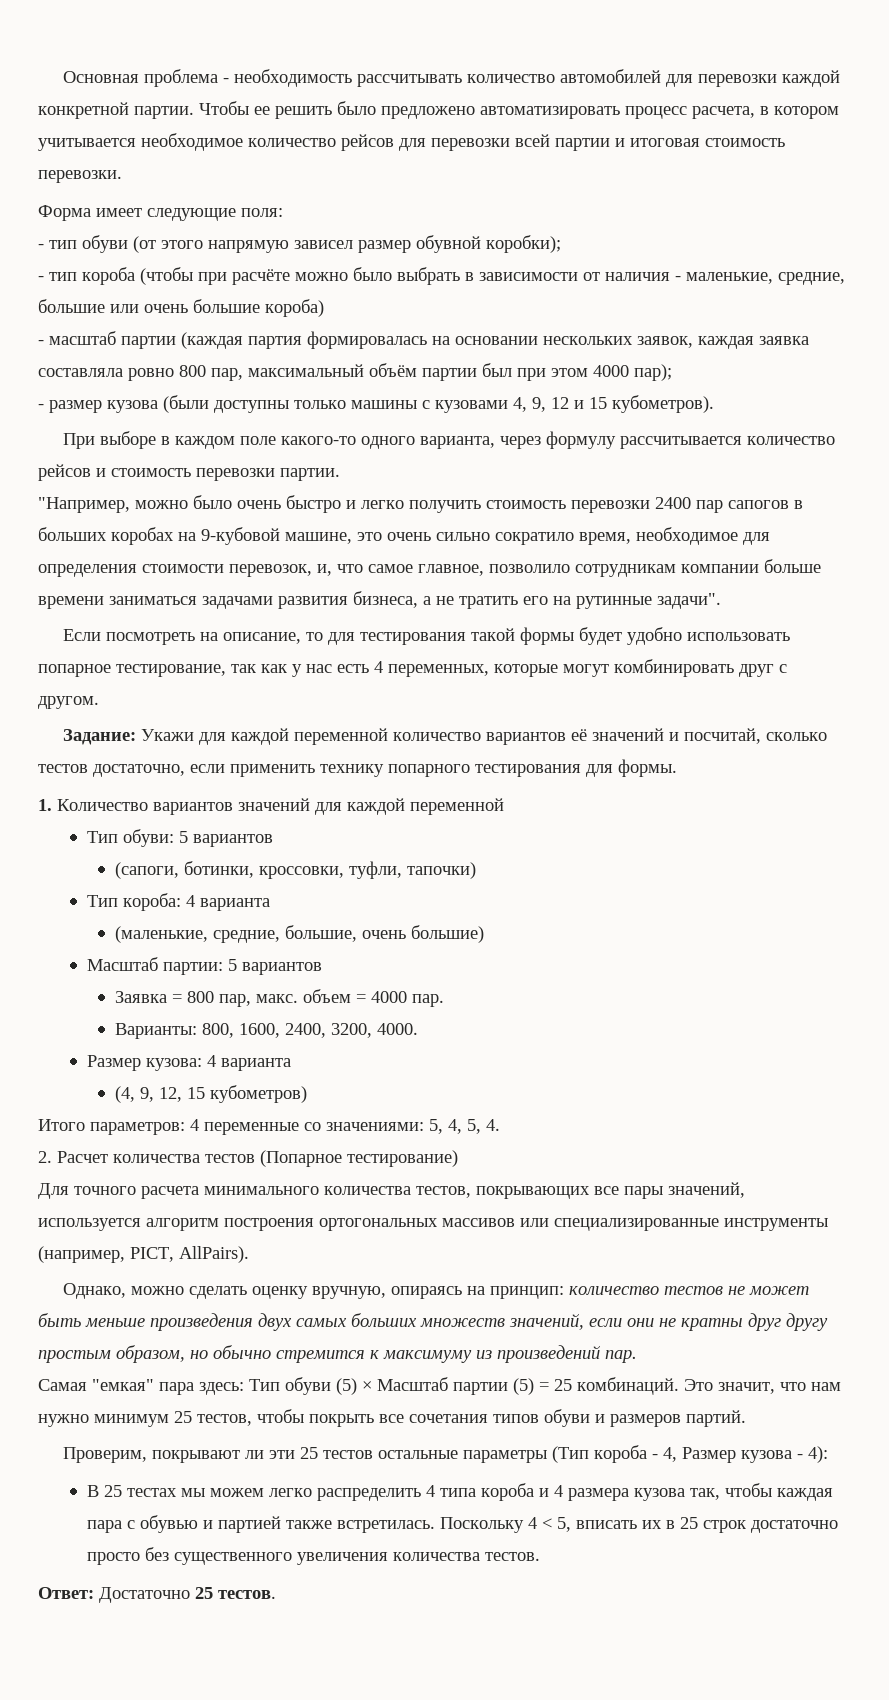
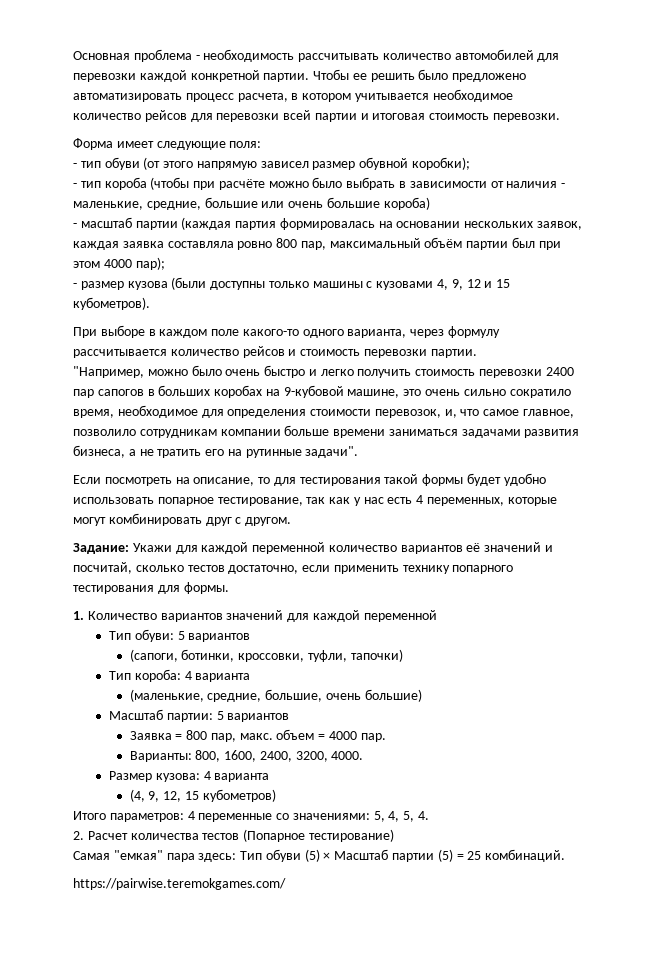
[38,1182,745,1199] [38,1218,828,1231] [38,1246,249,1263] [62,1283,809,1299] [38,1313,828,1331] [38,1345,637,1363] // Для точного расчета минимального количества тестов, покрывающих все пары значений, используется алгоритм построения ортогональных массивов или специализированные инструменты (например, PICT, AllPairs). // Однако, можно сделать оценку вручную, опираясь на принцип: количество тестов не может быть меньше произведения двух самых больших множеств значений, если они не кратны друг другу простым образом, но обычно стремится к максимуму из произведений пар. -> (394, 835) none
[684,1379,841,1394] [38,1409,746,1427] [62,1445,828,1463] [86,1483,833,1501] [86,1515,838,1533] [86,1547,540,1565] [38,1587,276,1603] Это значит, что нам нужно минимум 25 тестов, чтобы покрыть все сочетания типов обуви и размеров партий. // Проверим, покрывают ли эти 25 тестов остальные параметры (Тип короба - 4, Размер кузова - 4): // В 25 тестах мы можем легко распределить 4 типа короба и 4 размера кузова так, чтобы каждая пара с обувью и партией также встретилась. Поскольку 4 < 5, вписать их в 25 строк достаточно просто без существенного увеличения количества тестов. // Ответ: Достаточно 25 тестов. -> [73,878,286,890] // https://pairwise.teremokgames.com/

